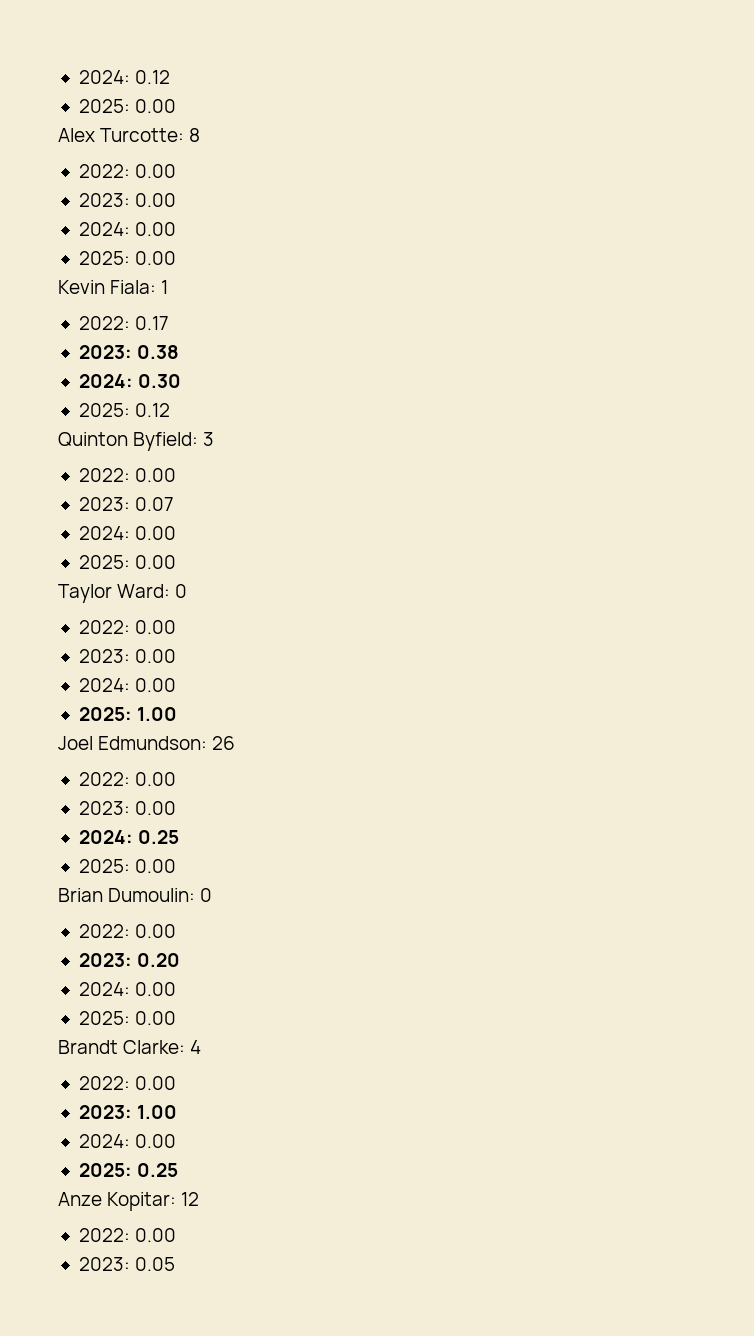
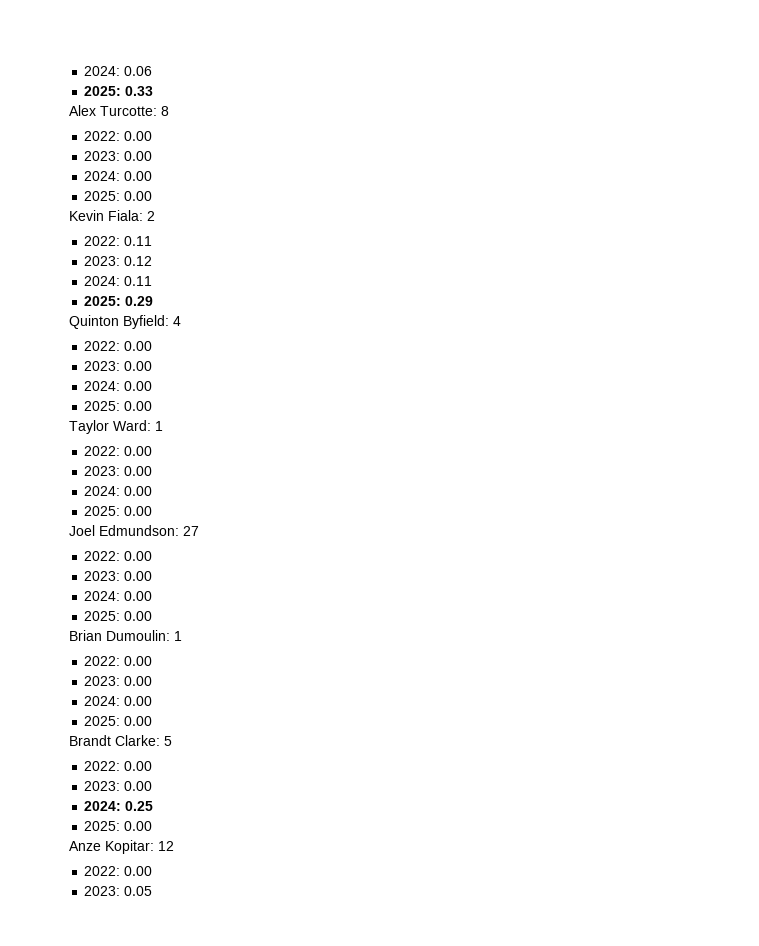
[78,70,171,84] [78,99,177,113] 2024: 0.12 // 2025: 0.00 -> [84,66,153,76] [84,86,154,96] 2024: 0.06 // 2025: 0.33
[161,280,169,294] [78,316,170,330] [78,345,180,359] [78,374,182,388] [78,403,171,417] 1 // 2022: 0.17 // 2023: 0.38 // 2024: 0.30 // 2025: 0.12 -> [147,211,155,221] [84,236,153,246] [84,256,153,266] [84,276,153,286] [84,296,154,306] 2 // 2022: 0.11 // 2023: 0.12 // 2024: 0.11 // 2025: 0.29
[203,432,215,446] [78,468,177,482] [78,497,175,511] [78,526,177,540] [78,555,177,569] [58,584,188,603] [78,620,177,634] [78,649,177,663] [78,678,177,692] [78,707,178,721] [58,736,236,750] 3 // 2022: 0.00 // 2023: 0.07 // 2024: 0.00 // 2025: 0.00 // Taylor Ward: 0 // 2022: 0.00 // 2023: 0.00 // 2024: 0.00 // 2025: 1.00 // Joel Edmundson: 26 -> [173,316,181,326] [84,341,153,351] [84,361,153,371] [84,381,153,391] [84,401,153,411] [69,420,163,434] [84,446,153,456] [84,466,153,476] [84,486,153,496] [84,506,153,516] [69,525,199,536] [84,551,153,561] [84,571,153,581] [84,591,153,601] [84,611,153,621] [69,630,182,641] [84,656,153,666] [84,676,153,686] [84,696,153,706] [84,716,153,726] [69,735,172,746] 4 // 2022: 0.00 // 2023: 0.00 // 2024: 0.00 // 2025: 0.00 // Taylor Ward: 1 // 2022: 0.00 // 2023: 0.00 // 2024: 0.00 // 2025: 0.00 // Joel Edmundson: 27 // 2022: 0.00 // 2023: 0.00 // 2024: 0.00 // 2025: 0.00 // Brian Dumoulin: 1 // 2022: 0.00 // 2023: 0.00 // 2024: 0.00 // 2025: 0.00 // Brandt Clarke: 5
[58,888,213,902] [78,924,177,938] [78,953,181,967] [78,982,177,996] [78,1011,177,1025] [58,1040,202,1054] [78,1076,177,1090] [78,1105,178,1119] [78,1134,177,1148] [78,1163,179,1177] // Brian Dumoulin: 0 // 2022: 0.00 // 2023: 0.20 // 2024: 0.00 // 2025: 0.00 // Brandt Clarke: 4 // 2022: 0.00 // 2023: 1.00 // 2024: 0.00 // 2025: 0.25 -> (153, 826) none

